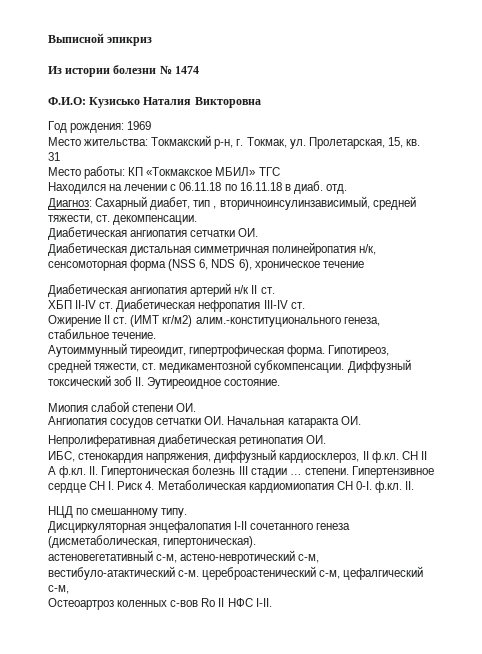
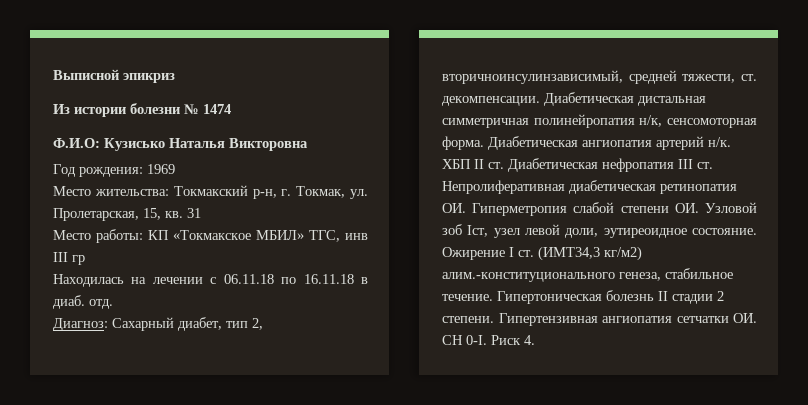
[143,97,192,105] Наталия -> [169,138,225,148] Наталья
[258,167,280,176] [48,182,106,194] ТГС // Находился -> [309,230,368,242] [53,252,85,265] [53,274,124,287] ТГС, инв III гр // Находилась
[213,206,217,209] , -> [252,318,263,330] 2,
[48,227,259,240] // Диабетическая ангиопатия сетчатки ОИ. // -> (540, 101) none
[130,259,364,271] форма (NSS 6, NDS 6), хроническое течение // -> [442,136,484,150] форма.
[234,285,275,294] [48,300,114,309] н/к II ст. // ХБП II-IV ст. -> [708,137,731,147] [442,159,504,169] н/к. ХБП II ст.
[263,300,305,309] [48,315,160,327] III-IV ст. // Ожирение II ст. (ИМТ -> [678,159,713,169] [442,180,737,194] [442,202,757,216] [442,224,757,238] [442,246,600,261] III ст. Непролиферативная диабетическая ретинопатия ОИ. Гиперметропия слабой степени ОИ. Узловой зоб Iст, узел левой доли, эутиреоидное состояние. Ожирение I ст. (ИМТ34,3
[48,343,390,357] [48,359,411,373] [48,375,281,389] [48,401,197,412] [48,416,361,428] [48,434,327,447] [48,449,427,463] [48,465,434,478] [48,480,415,493] [48,506,188,518] [48,521,351,533] [48,535,257,548] [48,550,320,564] [48,566,424,580] [48,585,69,594] [48,598,272,610] // Аутоиммунный тиреоидит, гипертрофическая форма. Гипотиреоз, средней тяжести, ст. медикаментозной субкомпенсации. Диффузный токсический зоб II. Эутиреоидное состояние. // Миопия слабой степени ОИ. // Ангиопатия сосудов сетчатки ОИ. Начальная катаракта ОИ. // Непролиферативная диабетическая ретинопатия ОИ. // ИБС, стенокардия напряжения, диффузный кардиосклероз, II ф.кл. СН II А ф.кл. II. Гипертоническая болезнь III стадии … степени. Гипертензивное сердце СН I. Риск 4. Метаболическая кардиомиопатия СН 0-I. ф.кл. II. // НЦД по смешанному типу. // Дисциркуляторная энцефалопатия I-II сочетанного генеза (дисметаболическая, гипертоническая). // астеновегетативный с-м, астено-невротический с-м, вестибуло-атактический с-м. цереброастенический с-м, цефалгический с-м, // Остеоартроз коленных с-вов Rо II НФС I-II. -> [497,290,724,304] [442,313,757,326] [442,335,535,345] Гипертоническая болезнь II стадии 2 степени. Гипертензивная ангиопатия сетчатки ОИ. СН 0-I. Риск 4.

